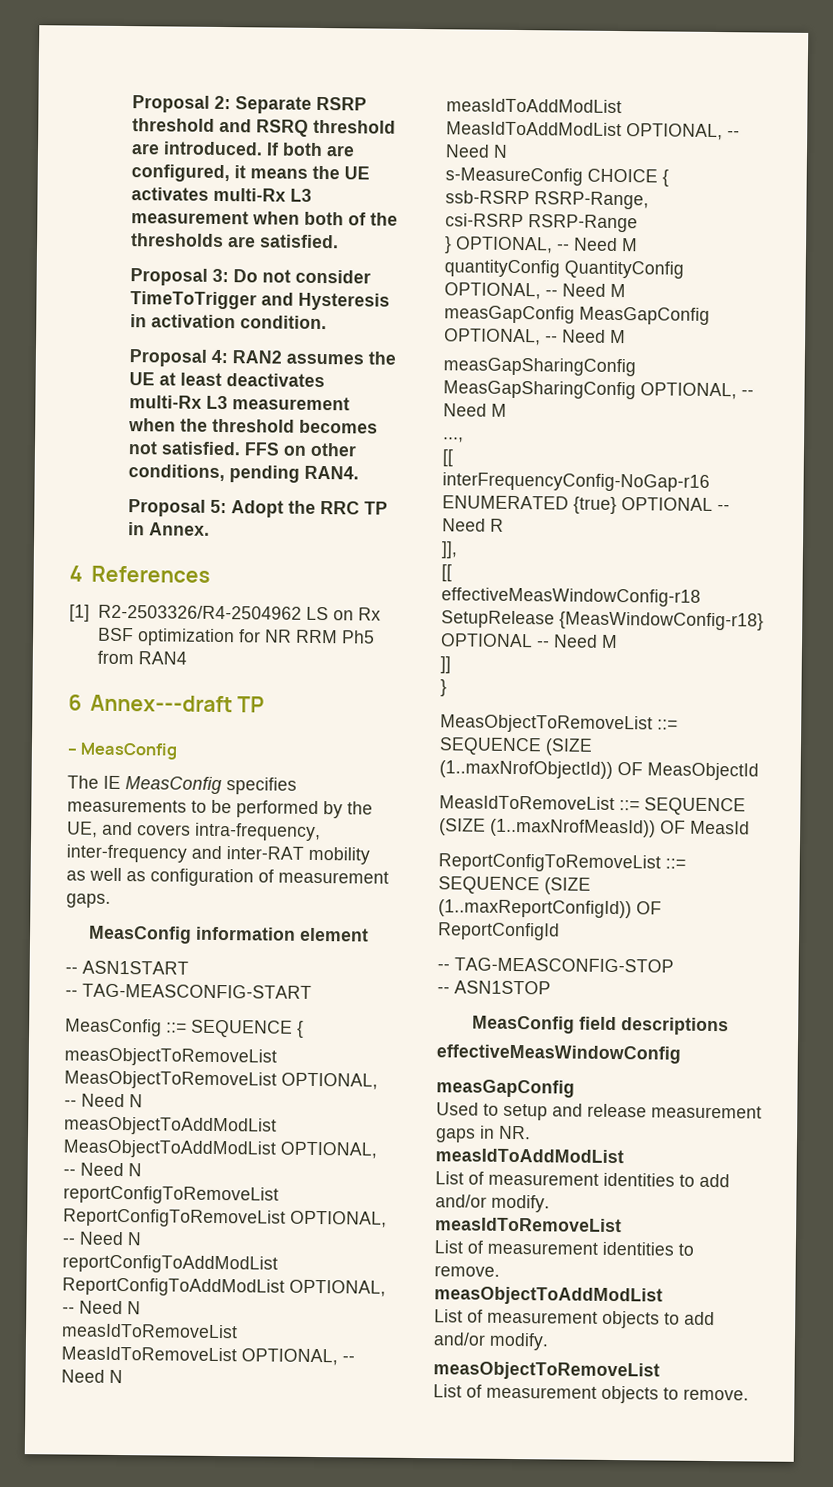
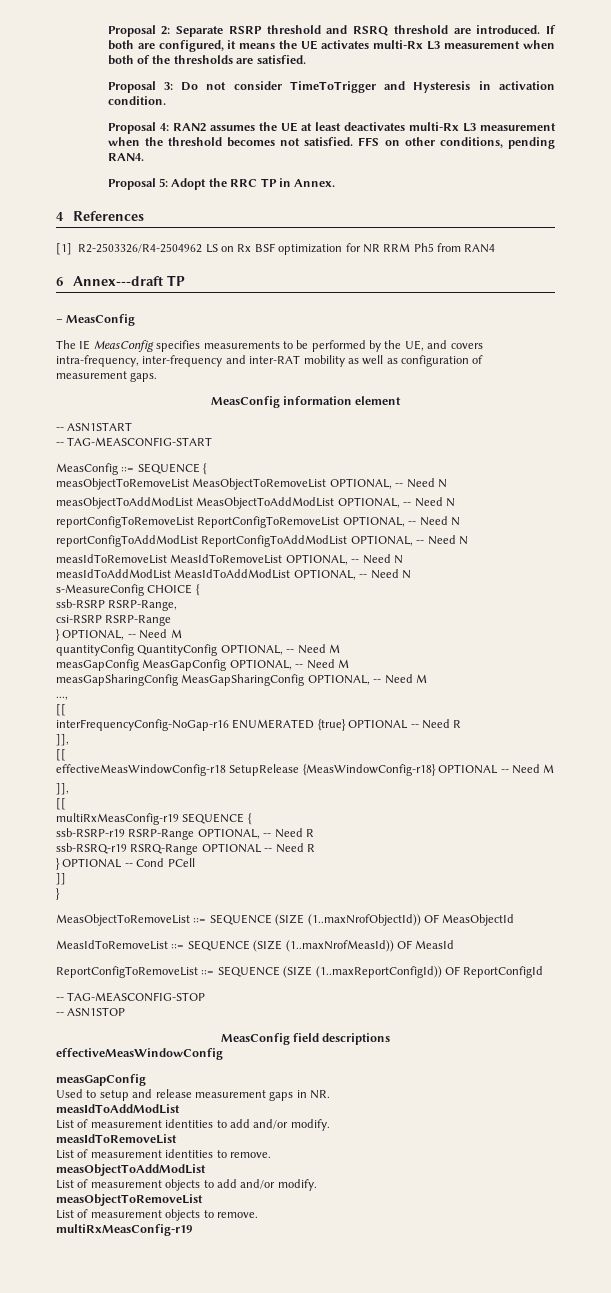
(618, 641) none -> [56,783,69,795] [56,798,66,810] [56,813,252,825] [56,828,314,840] [56,843,315,855] [56,858,195,870] // ]], // [[ // multiRxMeasConfig-r19 SEQUENCE { // ssb-RSRP-r19 RSRP-Range OPTIONAL, -- Need R // ssb-RSRQ-r19 RSRQ-Range OPTIONAL -- Need R // } OPTIONAL -- Cond PCell
(749, 1394) none -> [56,1224,192,1236] // multiRxMeasConfig-r19

